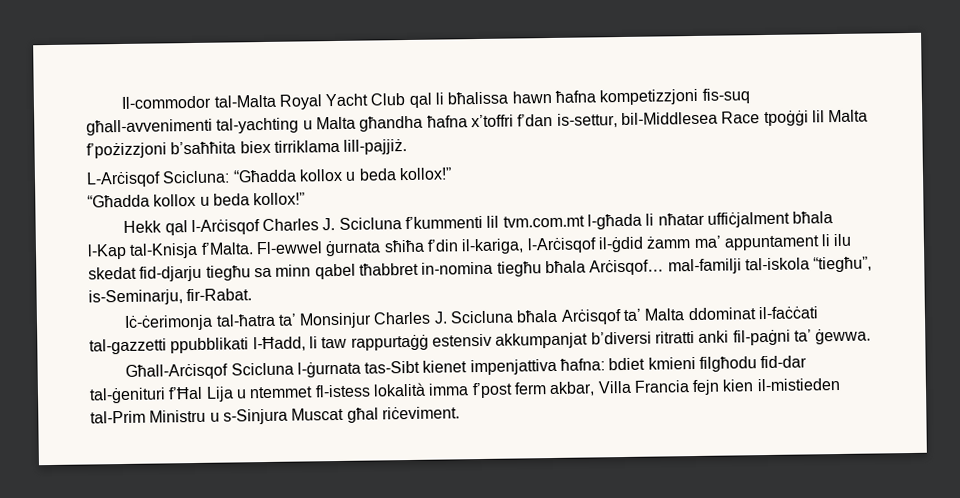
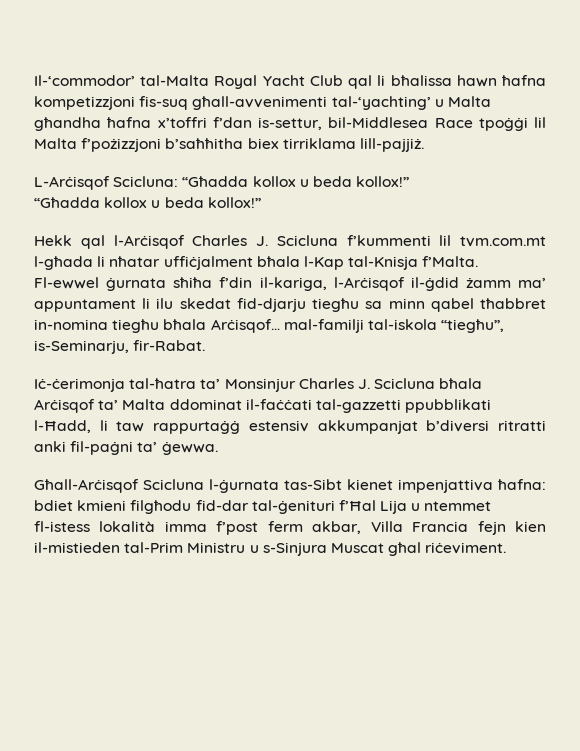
[121,95,213,109] Il-commodor -> [34,75,135,86] Il-‘commodor’
[216,117,300,134] tal-yachting -> [331,96,431,110] tal-‘yachting’
[170,141,237,155] b’saħħita -> [165,138,244,149] b’saħħitha

